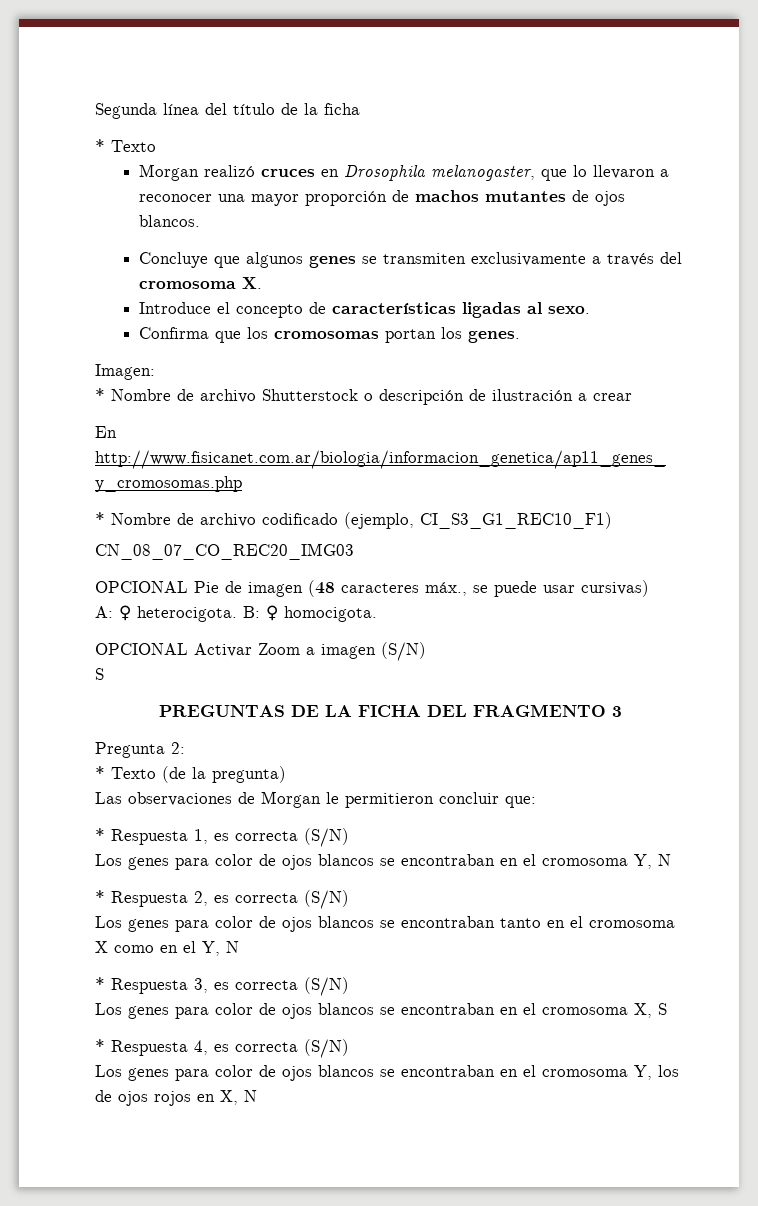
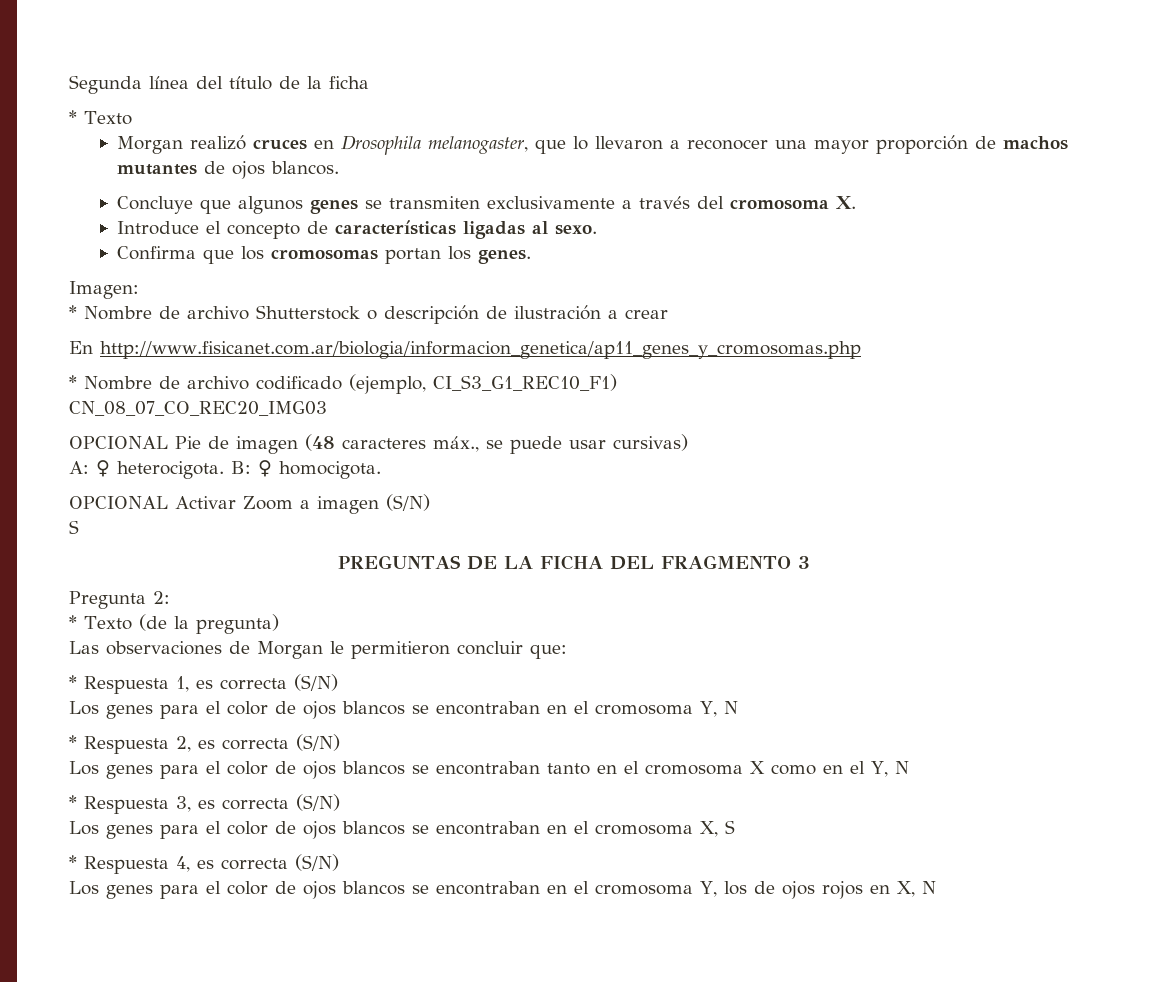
(209, 864) none -> [206,701,221,714] el
(209, 926) none -> [206,761,221,774] el
(209, 1013) none -> [206,821,221,834] el
(209, 1075) none -> [206,881,221,894] el

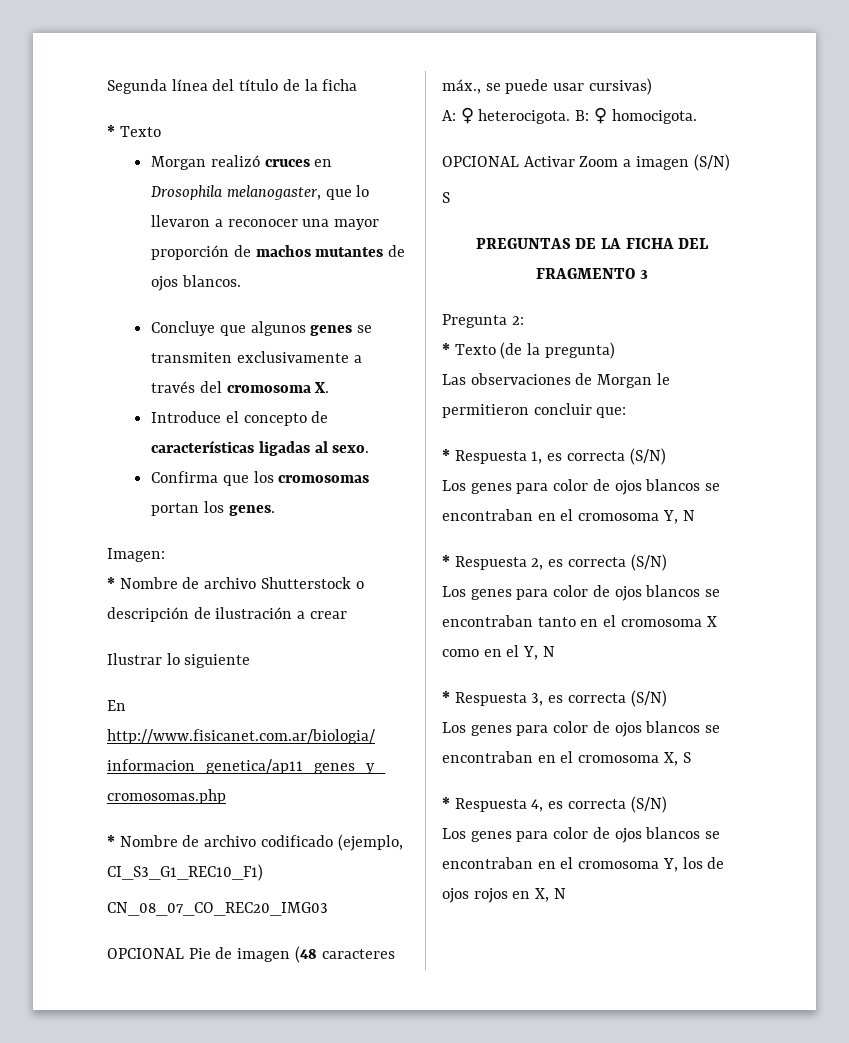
(668, 314) none -> [107,653,251,668] // Ilustrar lo siguiente
[206,701,221,714] el -> (549, 488) none
[206,761,221,774] el -> (549, 594) none
[206,821,221,834] el -> (549, 730) none
[206,881,221,894] el -> (549, 836) none

